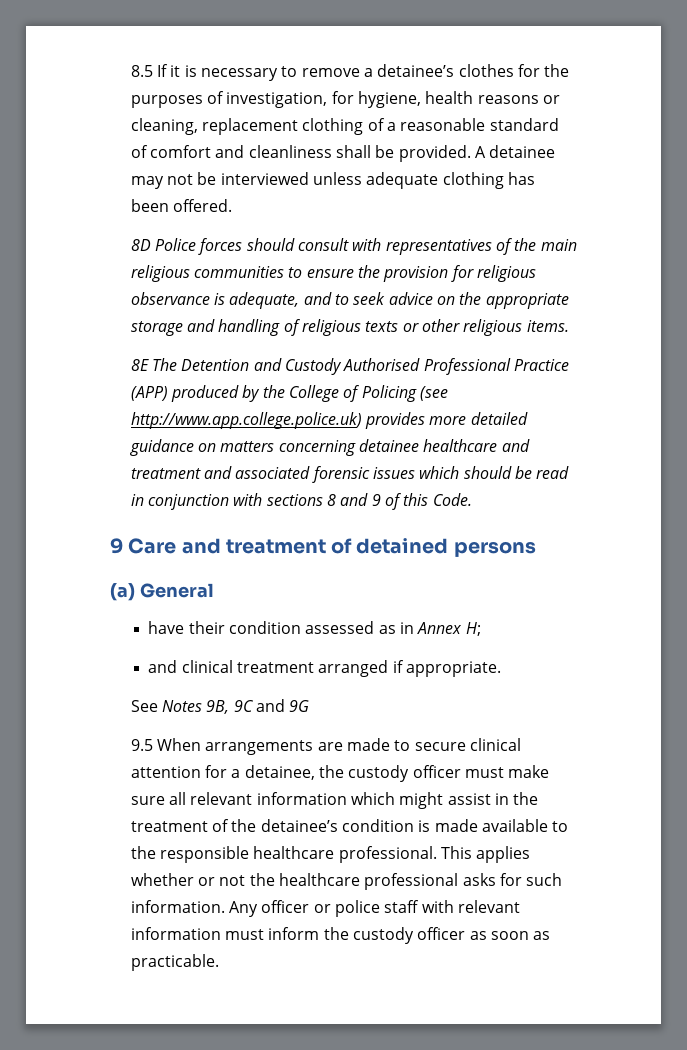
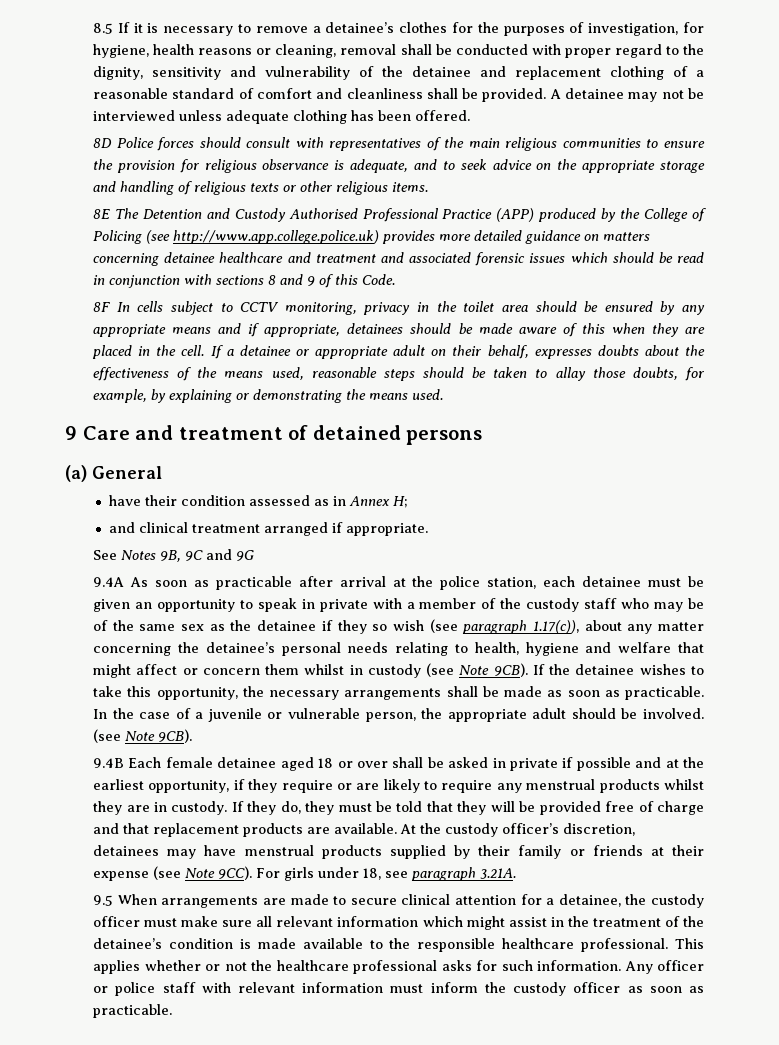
(198, 126) none -> [340,44,704,58] [93,66,507,80] removal shall be conducted with proper regard to the dignity, sensitivity and vulnerability of the detainee and
(472, 499) none -> [93,301,705,315] [93,323,705,337] [92,345,706,359] [93,367,705,381] [93,389,444,403] // 8F In cells subject to CCTV monitoring, privacy in the toilet area should be ensured by any appropriate means and if appropriate, detainees should be made aware of this when they are placed in the cell. If a detainee or appropriate adult on their behalf, expresses doubts about the effectiveness of the means used, reasonable steps should be taken to allay those doubts, for example, by explaining or demonstrating the means used.
(310, 706) none -> [93,576,705,590] [93,598,704,612] [93,619,705,634] [93,642,705,656] [93,663,704,678] [93,686,704,700] [93,708,704,722] [93,729,193,743] [93,757,705,771] [93,779,704,793] [93,801,705,815] [93,823,636,837] [93,845,704,859] [93,866,517,881] // 9.4A As soon as practicable after arrival at the police station, each detainee must be given an opportunity to speak in private with a member of the custody staff who may be of the same sex as the detainee if they so wish (see paragraph 1.17(c)), about any matter concerning the detainee’s personal needs relating to health, hygiene and welfare that might affect or concern them whilst in custody (see Note 9CB). If the detainee wishes to take this opportunity, the necessary arrangements shall be made as soon as practicable. In the case of a juvenile or vulnerable person, the appropriate adult should be involved. (see Note 9CB). // 9.4B Each female detainee aged 18 or over shall be asked in private if possible and at the earliest opportunity, if they require or are likely to require any menstrual products whilst they are in custody. If they do, they must be told that they will be provided free of charge and that replacement products are available. At the custody officer’s discretion, detainees may have menstrual products supplied by their family or friends at their expense (see Note 9CC). For girls under 18, see paragraph 3.21A.

